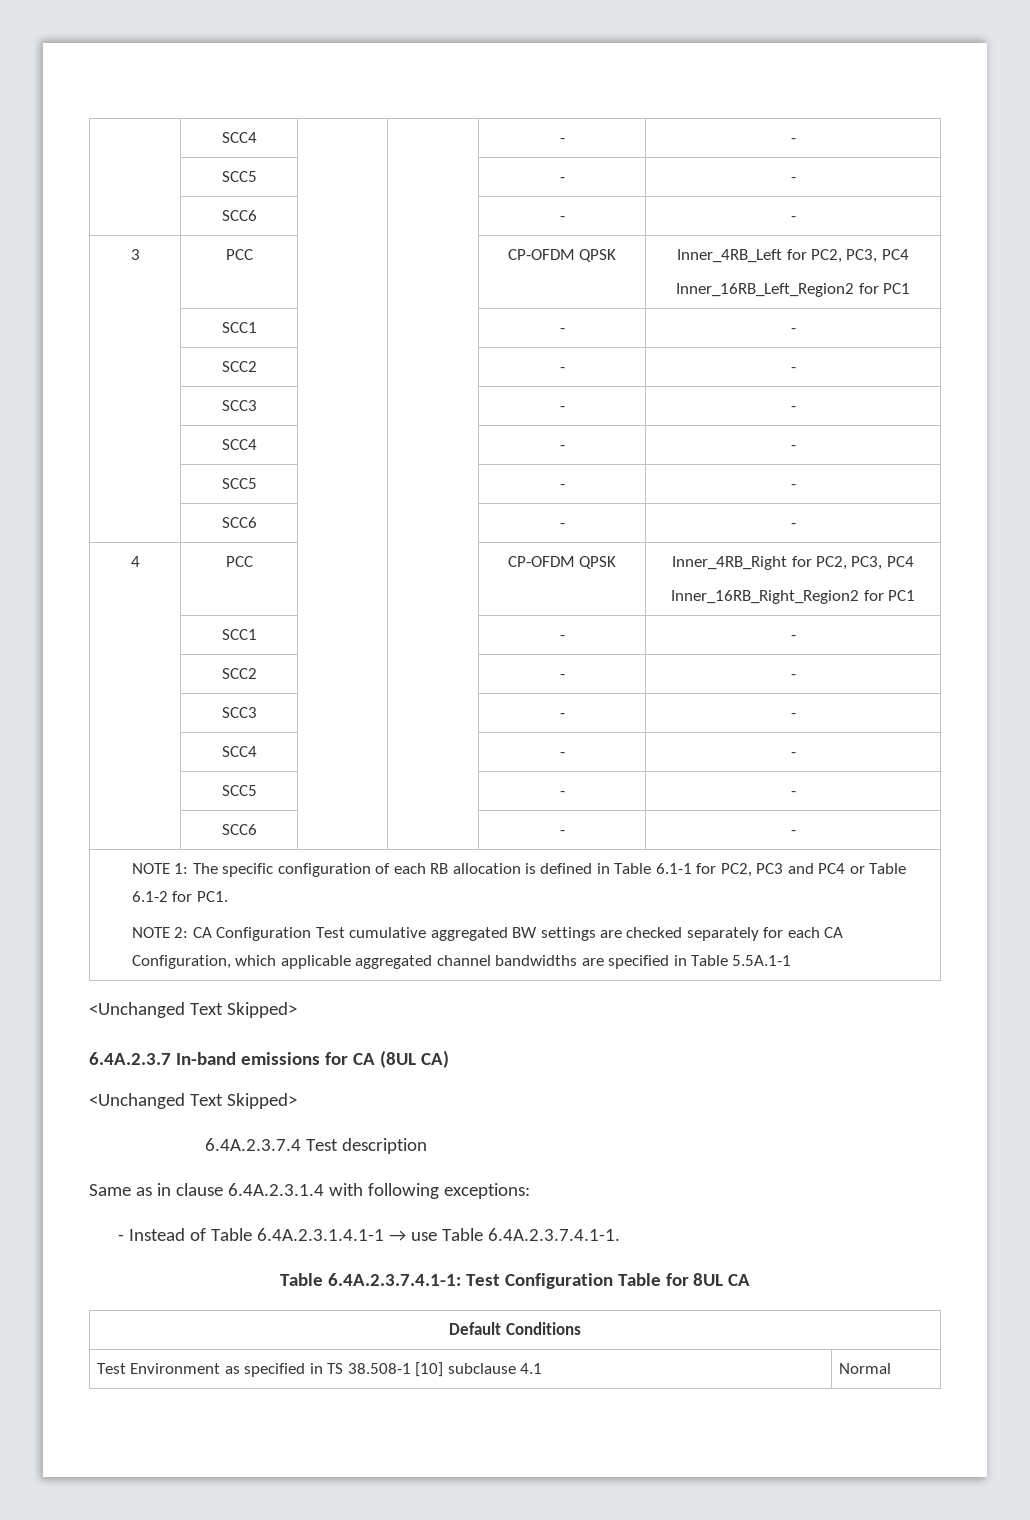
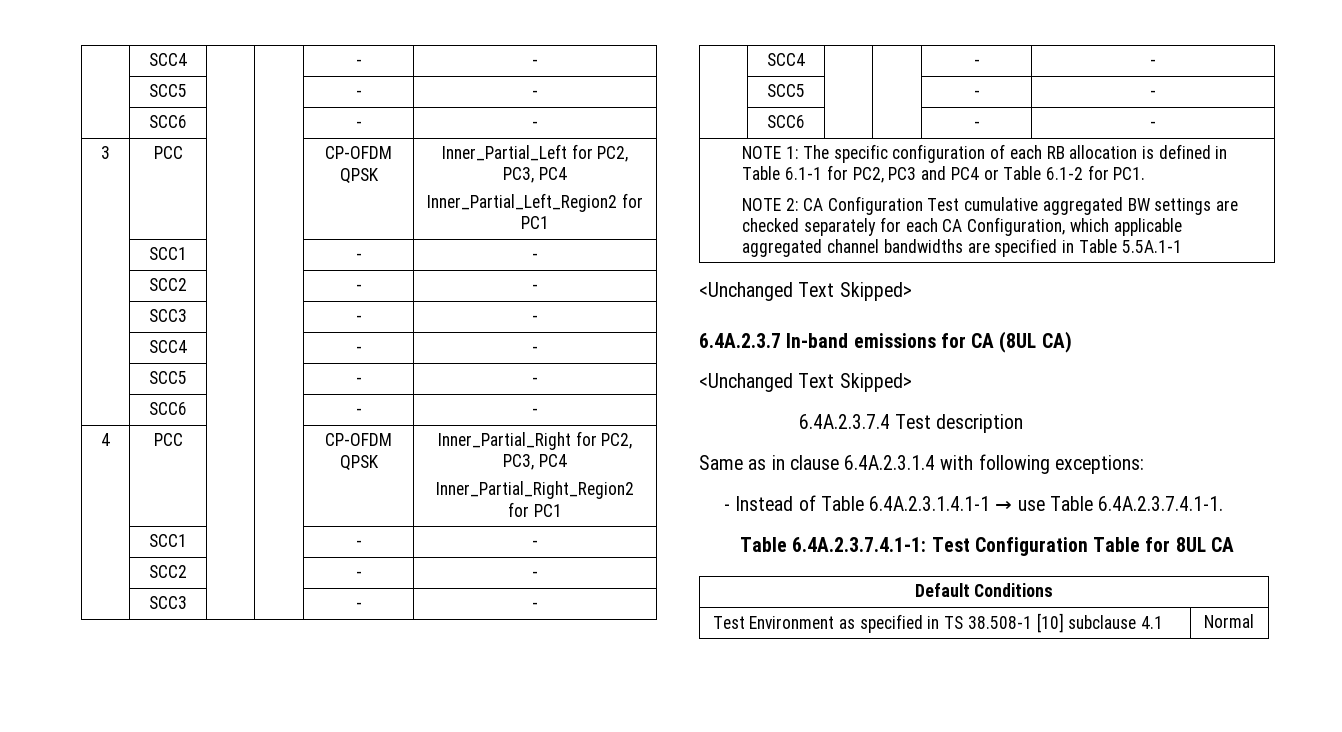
[677,249,909,263] [676,283,855,297] Inner_4RB_Left for PC2, PC3, PC4 // Inner_16RB_Left_Region2 -> [441,144,629,162] [503,167,567,183] [427,193,618,212] Inner_Partial_Left for PC2, PC3, PC4 // Inner_Partial_Left_Region2
[672,556,914,570] [671,590,860,604] Inner_4RB_Right for PC2, PC3, PC4 // Inner_16RB_Right_Region2 -> [437,431,633,450] [503,454,567,470] [436,481,634,499] Inner_Partial_Right for PC2, PC3, PC4 // Inner_Partial_Right_Region2

